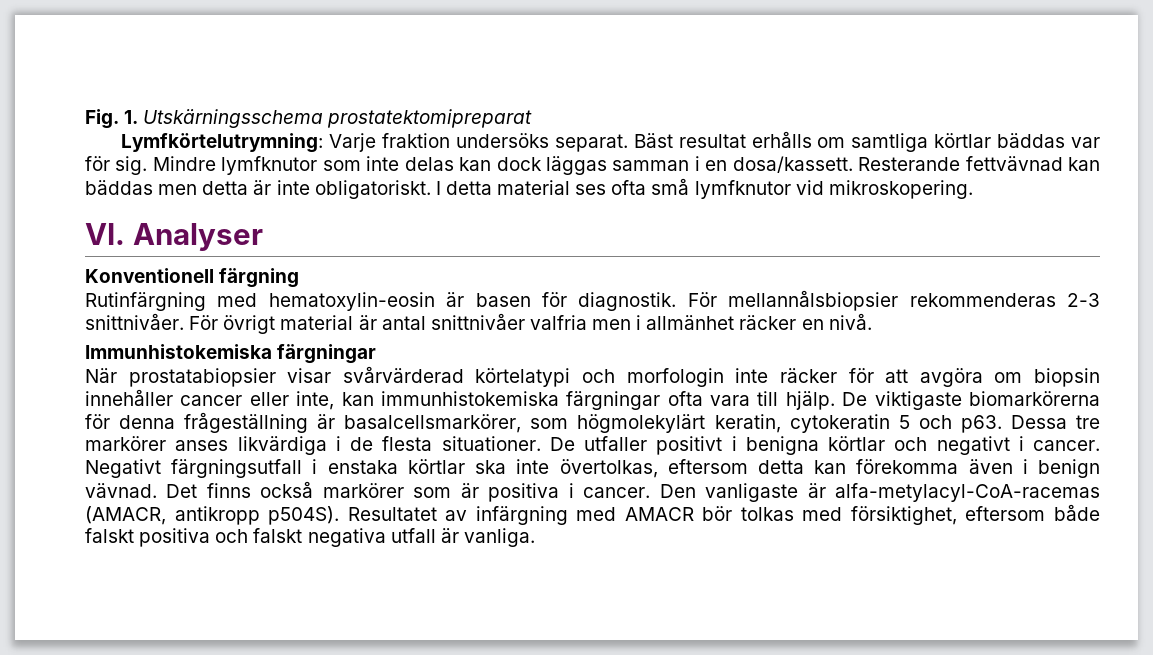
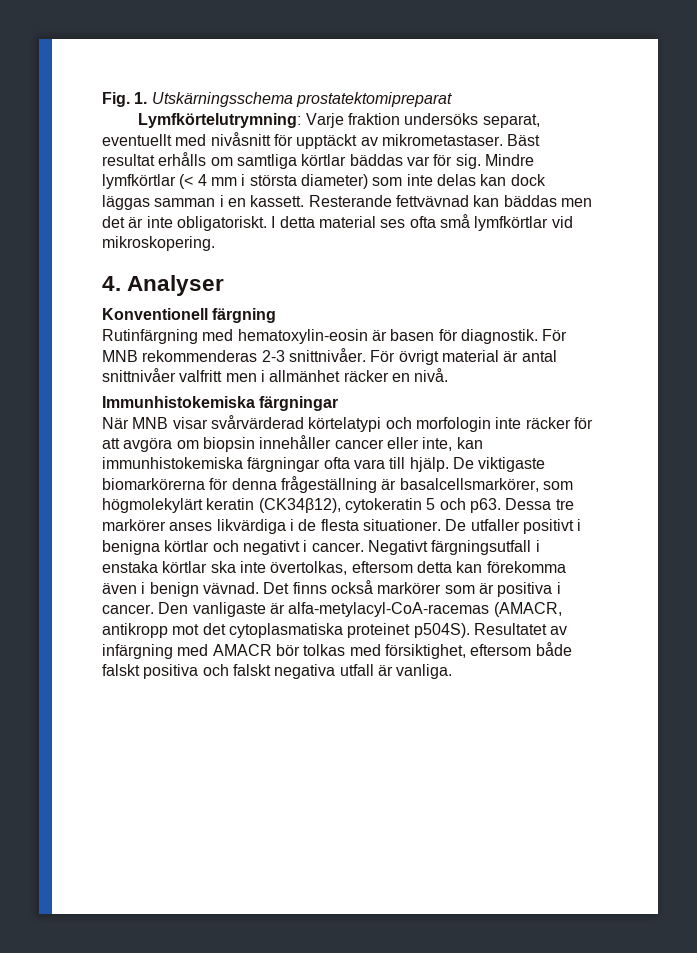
[554,134,628,152] separat. -> [482,114,540,128] [102,132,503,149] separat, eventuellt med nivåsnitt för upptäckt av mikrometastaser.
[221,156,318,175] lymfknutor -> [102,174,368,189] lymfkörtlar (< 4 mm i största diameter)
[732,156,853,173] dosa/kassett. -> [250,195,305,207] kassett.
[202,181,249,195] detta -> [102,216,125,228] det
[694,180,791,199] lymfknutor -> [474,216,549,231] lymfkörtlar
[85,223,125,245] VI. -> [102,276,121,291] 4.
[728,290,899,311] mellannålsbiopsier -> [102,350,138,362] MNB
[529,315,587,330] valfria -> [179,370,223,382] valfritt
[128,368,276,387] prostatabiopsier -> [132,417,169,429] MNB
[714,414,781,433] keratin, -> [206,498,341,513] keratin (CK34β12),
(260, 515) none -> [172,623,411,638] mot det cytoplasmatiska proteinet

